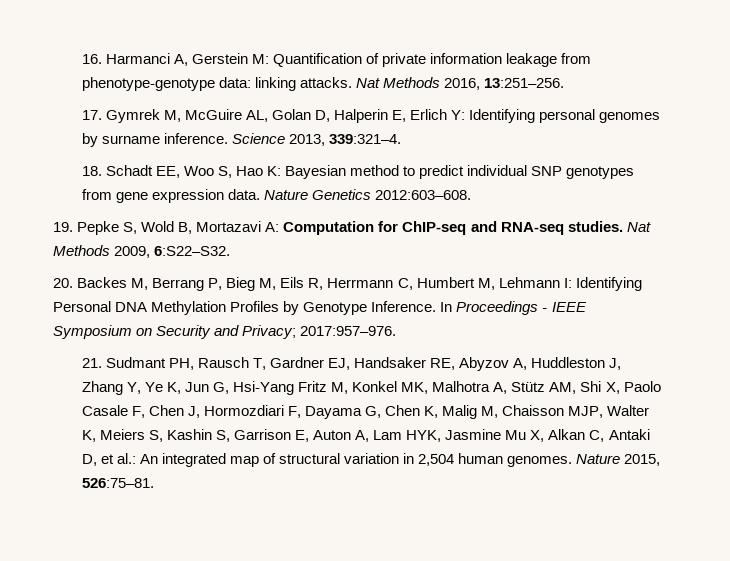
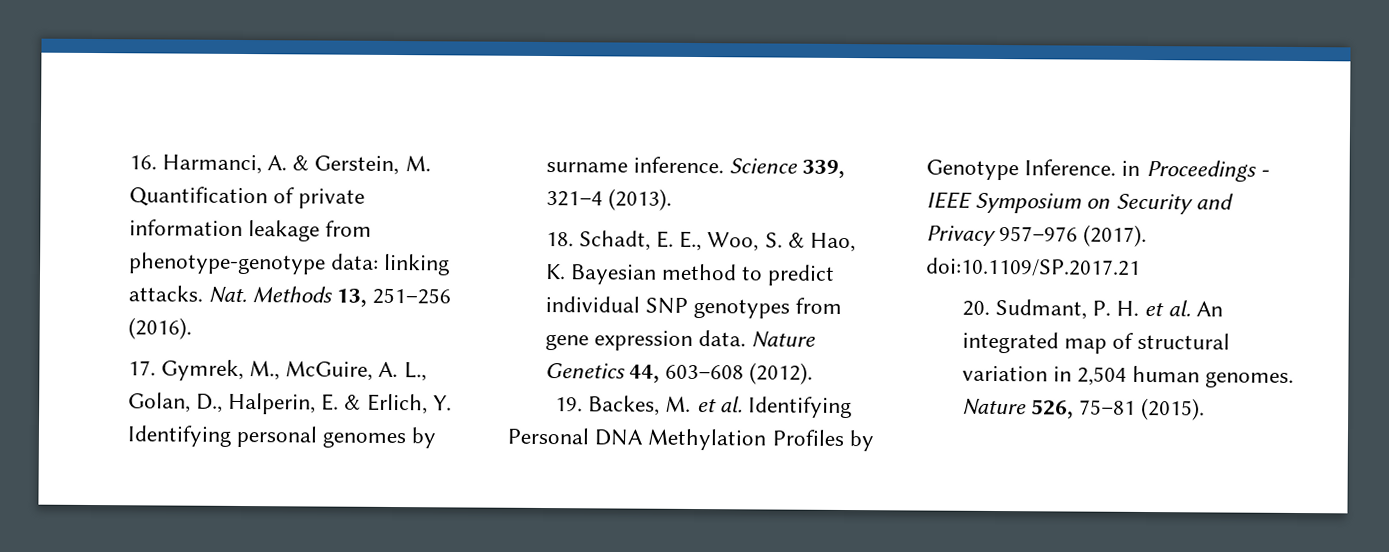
[105,53,269,66] Harmanci A, Gerstein M: -> [161,154,431,176] Harmanci, A. & Gerstein, M.
[355,77,565,90] [81,109,466,123] Nat Methods 2016, 13:251–256. // 17. Gymrek M, McGuire AL, Golan D, Halperin E, Erlich Y: -> [207,286,452,307] [127,317,192,340] [127,359,427,382] [127,392,452,415] Nat. Methods 13, 251–256 (2016). // 17. Gymrek, M., McGuire, A. L., Golan, D., Halperin, E. & Erlich, Y.
[288,134,401,146] [81,165,282,178] 2013, 339:321–4. // 18. Schadt EE, Woo S, Hao K: -> [802,159,846,179] [545,188,672,211] [545,230,857,253] [544,264,566,280] 339, 321–4 (2013). // 18. Schadt, E. E., Woo, S. & Hao, K.
[375,190,472,200] [53,221,651,235] [53,245,231,258] [53,277,572,291] 2012:603–608. // 19. Pepke S, Wold B, Mortazavi A: Computation for ChIP-seq and RNA-seq studies. Nat Methods 2009, 6:S22–S32. // 20. Backes M, Berrang P, Bieg M, Eils R, Herrmann C, Humbert M, Lehmann I: -> [628,362,814,385] [555,395,743,416] 44, 603–608 (2012). // 19. Backes, M. et al.
[440,302,453,312] In -> [1121,160,1141,176] in
[242,325,397,339] [81,357,622,371] [81,381,661,395] [81,405,650,419] [81,429,650,442] [81,453,136,466] Privacy; 2017:957–976. // 21. Sudmant PH, Rausch T, Gardner EJ, Handsaker RE, Abyzov A, Huddleston J, Zhang Y, Ye K, Jun G, Hsi-Yang Fritz M, Konkel MK, Malhotra A, Stütz AM, Shi X, Paolo Casale F, Chen J, Hormozdiari F, Dayama G, Chen K, Malig M, Chaisson MJP, Walter K, Meiers S, Kashin S, Garrison E, Auton A, Lam HYK, Jasmine Mu X, Alkan C, Antaki D, et al.: -> [926,224,1148,248] [926,257,1141,277] [961,298,1191,320] Privacy 957–976 (2017). doi:10.1109/SP.2017.21 // 20. Sudmant, P. H. et al.
[624,454,661,466] [81,478,154,488] 2015, 526:75–81. -> [1030,397,1206,421] 526, 75–81 (2015).

